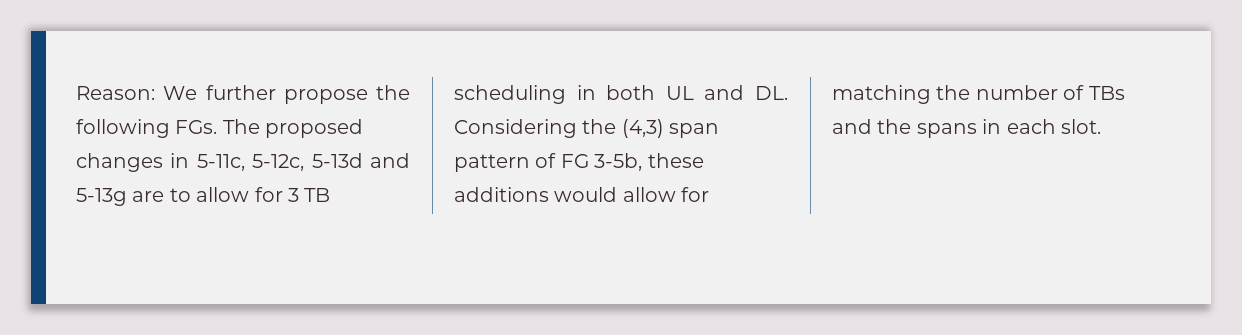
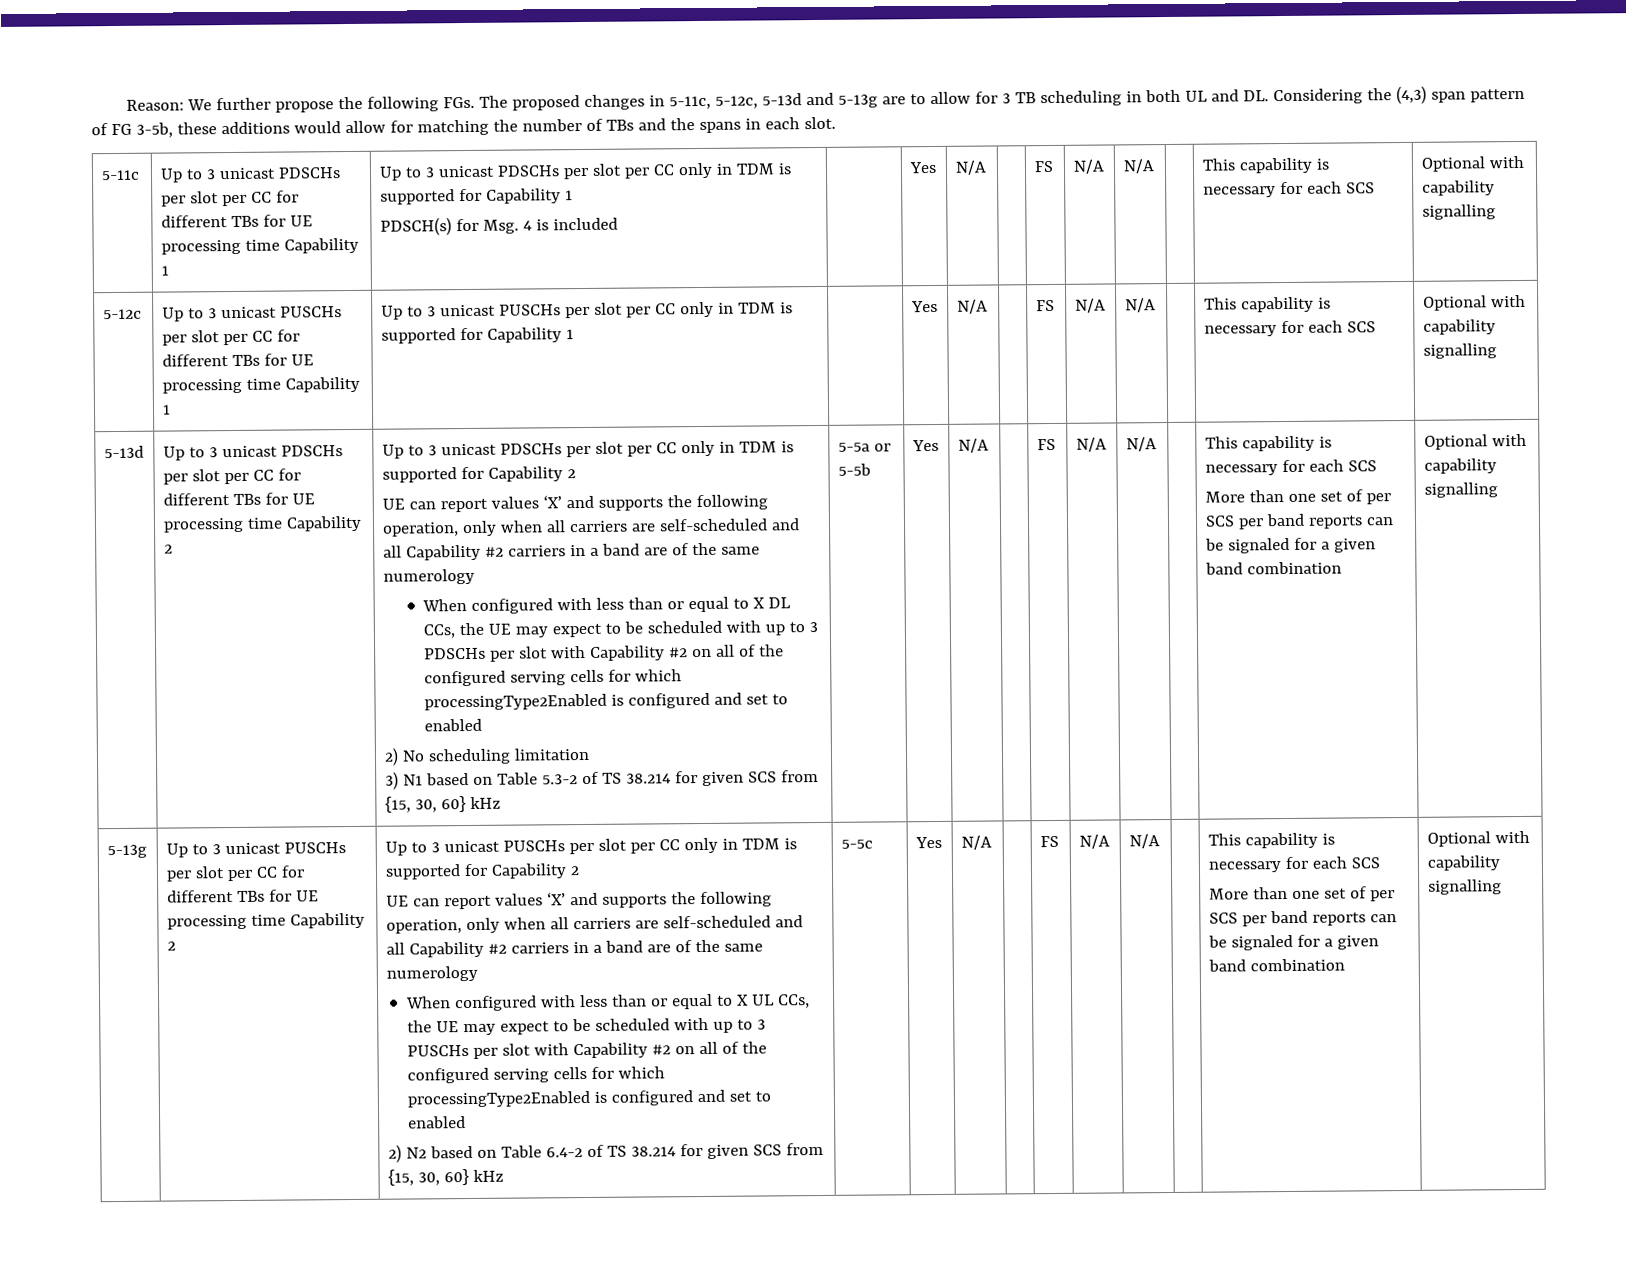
(1101, 126) none -> [100,169,140,181] [159,167,341,183] [160,190,299,207] [160,214,313,228] [160,237,359,255] [160,265,169,276] [378,162,792,181] [379,188,573,205] [379,217,618,236] [908,161,937,174] [954,160,987,175] [1033,160,1054,173] [1072,159,1105,174] [1122,159,1155,174] [1201,157,1329,174] [1202,181,1375,198] [1420,155,1524,172] [1421,180,1495,196] [1421,204,1496,220] [102,308,142,320] [161,306,342,322] [161,329,300,346] [161,353,314,367] [161,376,360,394] [161,404,171,415] [380,301,793,320] [380,327,574,344] [910,300,938,313] [956,299,988,314] [1035,299,1055,312] [1074,298,1106,313] [1124,298,1156,313] [1203,296,1331,313] [1203,320,1376,337] [1422,294,1526,311] [1422,319,1496,335] [1422,343,1497,359] [103,445,144,459] [162,445,343,461] [162,468,301,485] [162,492,315,506] [162,515,362,533] [163,544,173,554] [381,440,794,459] [381,466,576,483] [381,494,768,513] [381,518,800,537] [382,542,760,561] [382,568,475,585] [422,596,792,614] [423,620,819,639] [424,644,785,662] [424,669,683,687] [424,692,789,711] [424,718,483,732] [383,747,590,766] [384,770,819,790] [384,796,501,813] [837,442,891,452] [837,463,871,476] [911,439,939,452] [957,438,989,453] [1036,438,1056,451] [1075,437,1107,452] [1125,437,1157,452] [1204,435,1332,452] [1204,459,1377,476] [1204,489,1391,505] [1204,513,1394,530] [1204,537,1376,554] [1204,561,1342,575] [1423,433,1527,450] [1423,458,1497,474] [1423,482,1498,498] [106,844,147,859] [165,842,346,858] [165,865,305,882] [166,889,319,903] [166,912,365,930] [166,941,176,951] [384,837,797,856] [384,863,579,880] [385,891,772,910] [385,915,803,934] [385,939,763,958] [385,965,478,982] [406,993,811,1012] [407,1017,767,1036] [407,1041,768,1059] [407,1066,666,1084] [407,1089,772,1108] [408,1116,467,1129] [387,1142,824,1163] [387,1169,504,1186] [840,839,873,849] [914,836,942,849] [960,835,992,850] [1039,835,1059,848] [1078,834,1110,849] [1128,834,1160,849] [1207,832,1335,849] [1207,856,1380,873] [1208,886,1395,902] [1208,910,1397,927] [1207,934,1379,951] [1207,958,1345,972] [1426,830,1530,847] [1426,855,1500,871] [1427,879,1502,895] // 5-11c | Up to 3 unicast PDSCHs per slot per CC for different TBs for UE processing time Capability 1 | Up to 3 unicast PDSCHs per slot per CC only in TDM is supported for Capability 1 // PDSCH(s) for Msg. 4 is included | | Yes | N/A | | FS | N/A | N/A | | This capability is necessary for each SCS | Optional with capability signalling // 5-12c | Up to 3 unicast PUSCHs per slot per CC for different TBs for UE processing time Capability 1 | Up to 3 unicast PUSCHs per slot per CC only in TDM is supported for Capability 1 | | Yes | N/A | | FS | N/A | N/A | | This capability is necessary for each SCS | Optional with capability signalling // 5-13d | Up to 3 unicast PDSCHs per slot per CC for different TBs for UE processing time Capability 2 | Up to 3 unicast PDSCHs per slot per CC only in TDM is supported for Capability 2 // UE can report values ‘X’ and supports the following operation, only when all carriers are self-scheduled and all Capability #2 carriers in a band are of the same numerology // When configured with less than or equal to X DL CCs, the UE may expect to be scheduled with up to 3 PDSCHs per slot with Capability #2 on all of the configured serving cells for which processingType2Enabled is configured and set to enabled // 2) No scheduling limitation // 3) N1 based on Table 5.3-2 of TS 38.214 for given SCS from {15, 30, 60} kHz | 5-5a or 5-5b | Yes | N/A | | FS | N/A | N/A | | This capability is necessary for each SCS // More than one set of per SCS per band reports can be signaled for a given band combination | Optional with capability signalling // 5-13g | Up to 3 unicast PUSCHs per slot per CC for different TBs for UE processing time Capability 2 | Up to 3 unicast PUSCHs per slot per CC only in TDM is supported for Capability 2 // UE can report values ‘X’ and supports the following operation, only when all carriers are self-scheduled and all Capability #2 carriers in a band are of the same numerology // When configured with less than or equal to X UL CCs, the UE may expect to be scheduled with up to 3 PUSCHs per slot with Capability #2 on all of the configured serving cells for which processingType2Enabled is configured and set to enabled // 2) N2 based on Table 6.4-2 of TS 38.214 for given SCS from {15, 30, 60} kHz | 5-5c | Yes | N/A | | FS | N/A | N/A | | This capability is necessary for each SCS // More than one set of per SCS per band reports can be signaled for a given band combination | Optional with capability signalling

